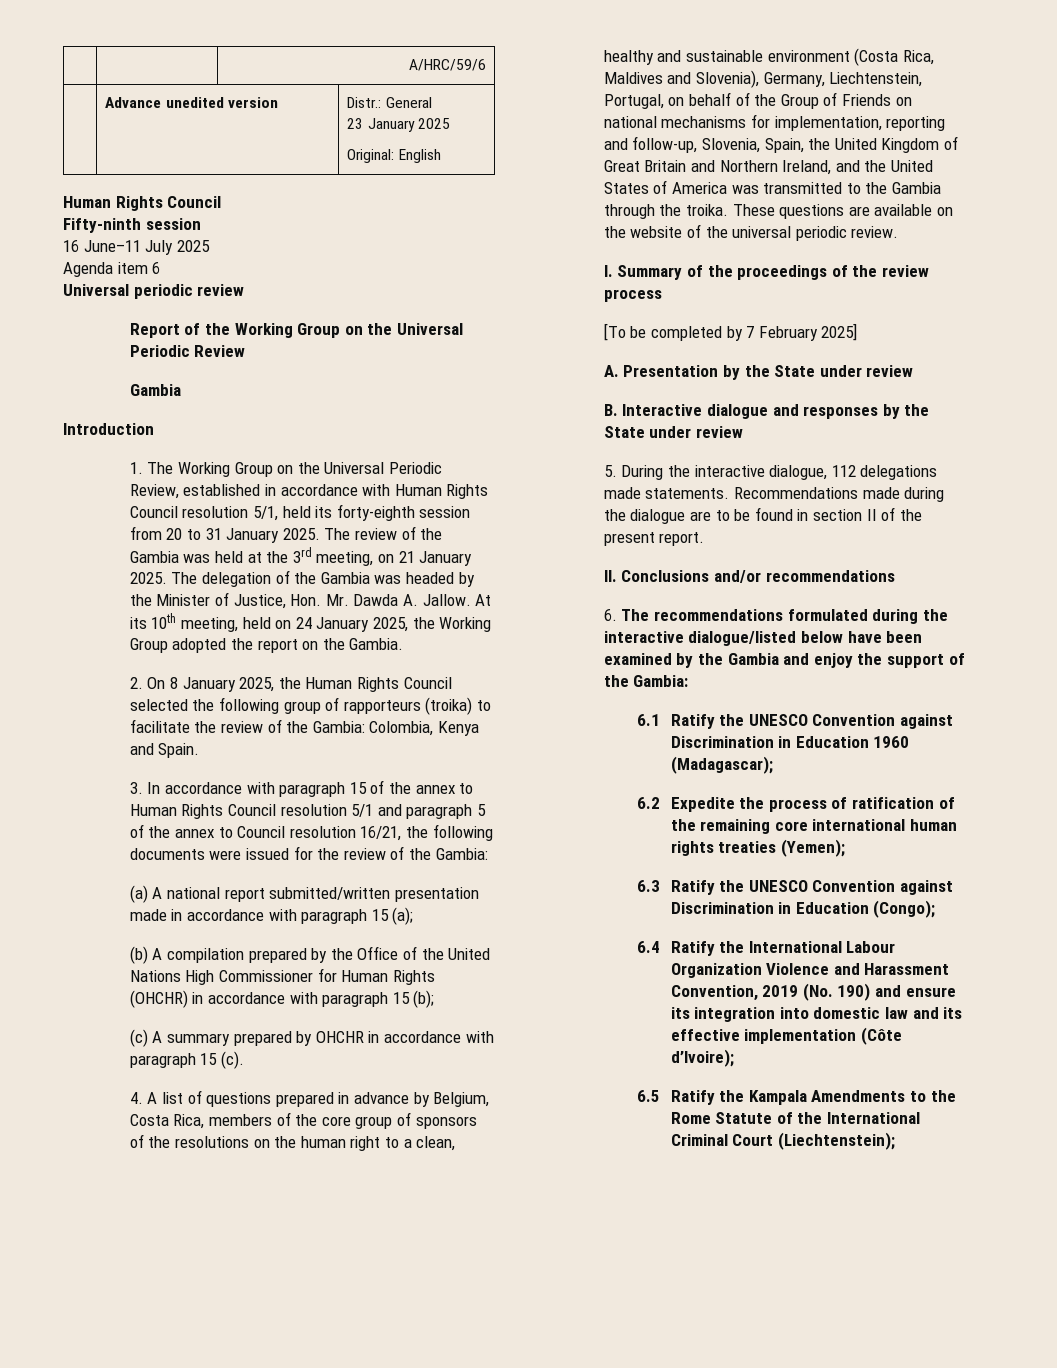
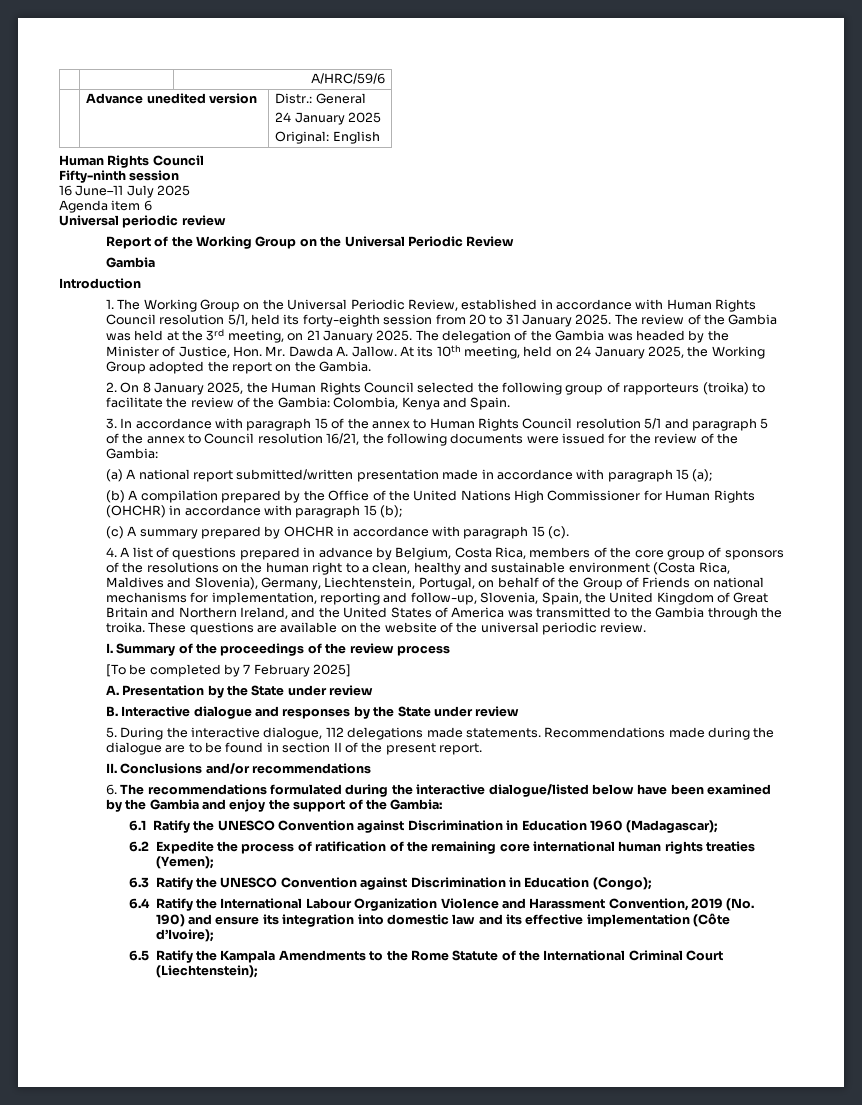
[347,118,364,129] 23 -> [275,112,292,122] 24

